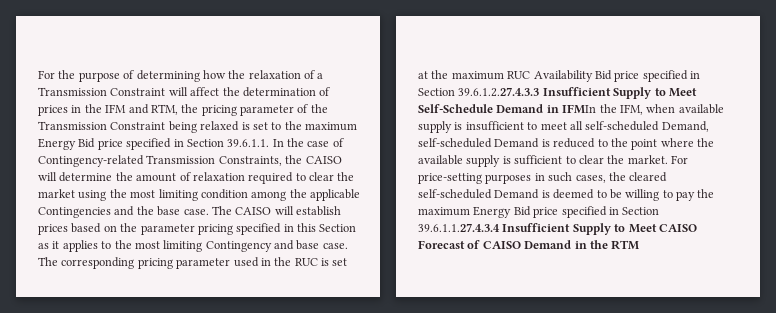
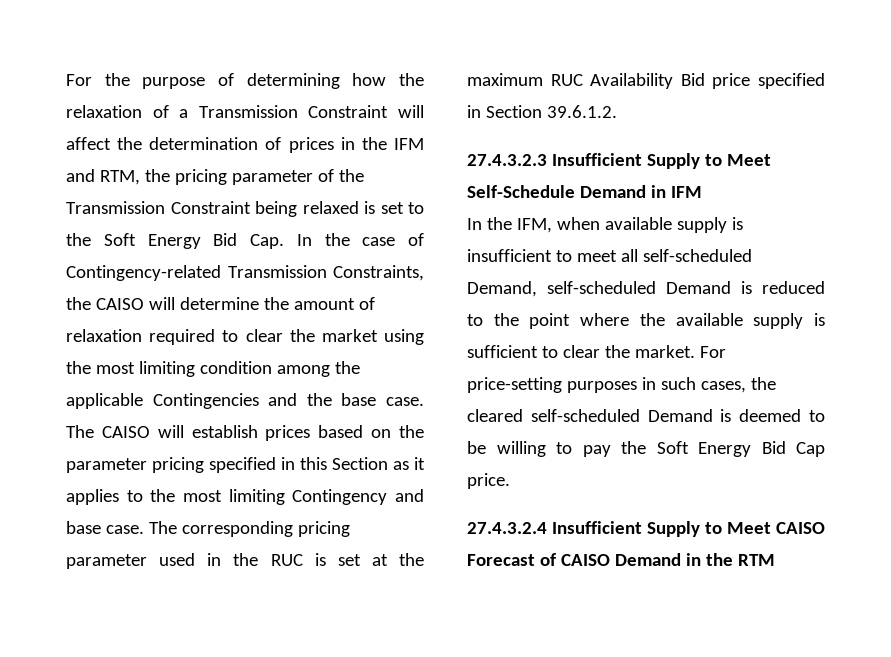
[305,122,357,131] [38,138,270,150] maximum Energy Bid price specified in Section 39.6.1.1. -> [103,233,284,249] Soft Energy Bid Cap.
[458,87,540,97] 39.6.1.2.27.4.3.3 -> [546,105,617,118] [467,154,547,166] 39.6.1.2. // 27.4.3.2.3
[562,104,597,114] IFMIn -> [670,186,702,198] [467,218,482,230] IFM // In
[418,206,660,218] [418,223,500,232] maximum Energy Bid price specified in Section 39.6.1.1.27.4.3.4 -> [656,441,825,457] [467,473,510,489] [467,522,547,534] Soft Energy Bid Cap price. // 27.4.3.2.4

